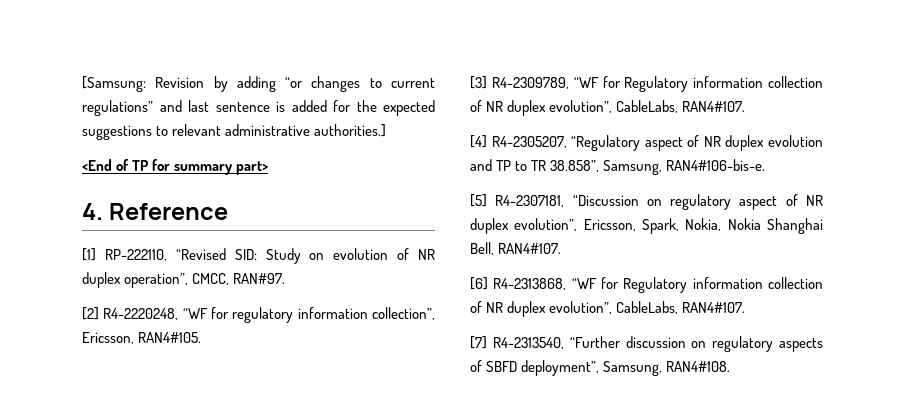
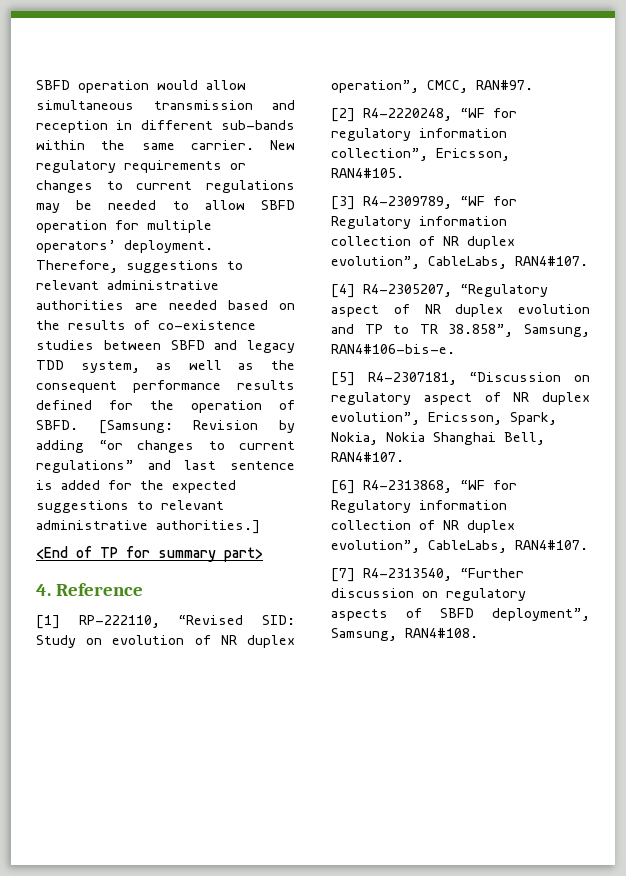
(82, 84) none -> [36,80,246,93] [36,100,295,110] [36,120,295,133] [36,140,295,150] [36,160,246,173] [36,180,295,193] [36,200,295,213] [36,220,212,233] [36,240,213,253] [36,260,243,273] [36,280,219,290] [36,300,295,310] [36,320,256,330] [36,340,295,353] [36,360,295,373] [36,380,295,393] [36,400,295,413] [36,420,78,430] SBFD operation would allow simultaneous transmission and reception in different sub-bands within the same carrier. New regulatory requirements or changes to current regulations may be needed to allow SBFD operation for multiple operators’ deployment. Therefore, suggestions to relevant administrative authorities are needed based on the results of co-existence studies between SBFD and legacy TDD system, as well as the consequent performance results defined for the operation of SBFD.

